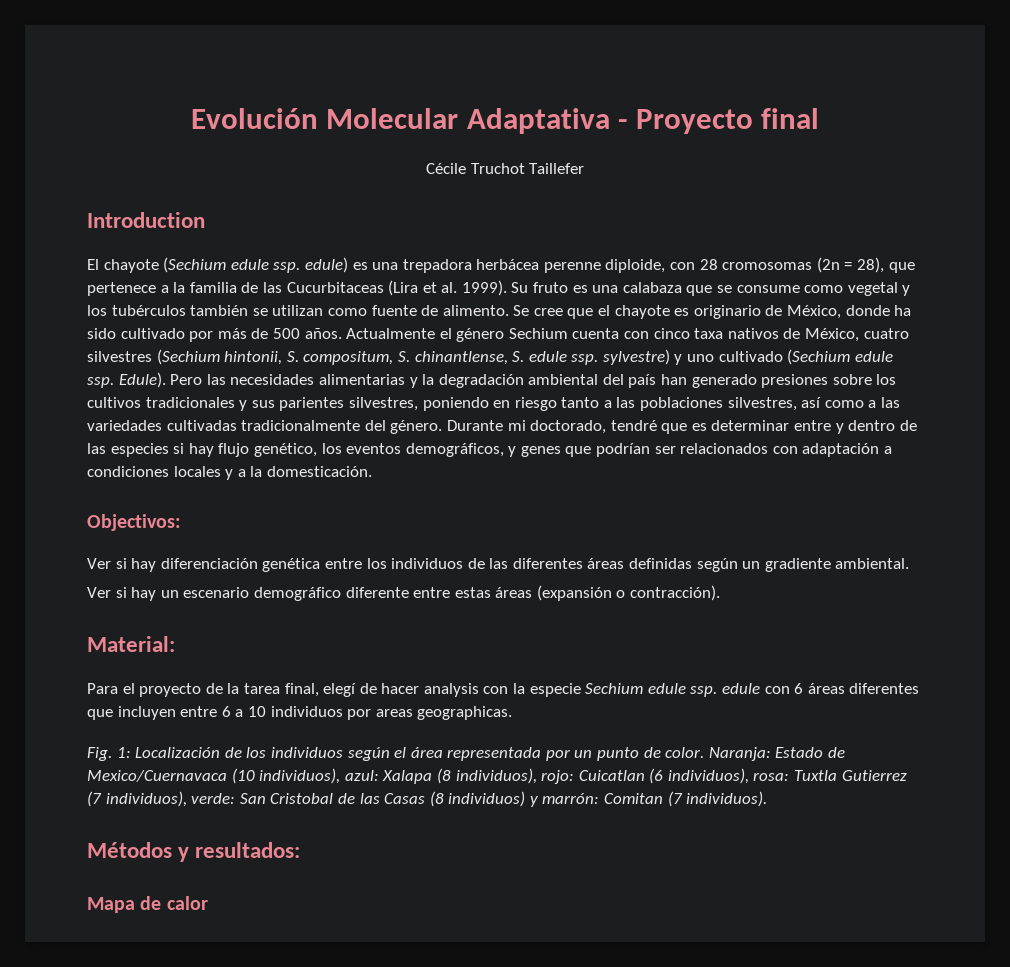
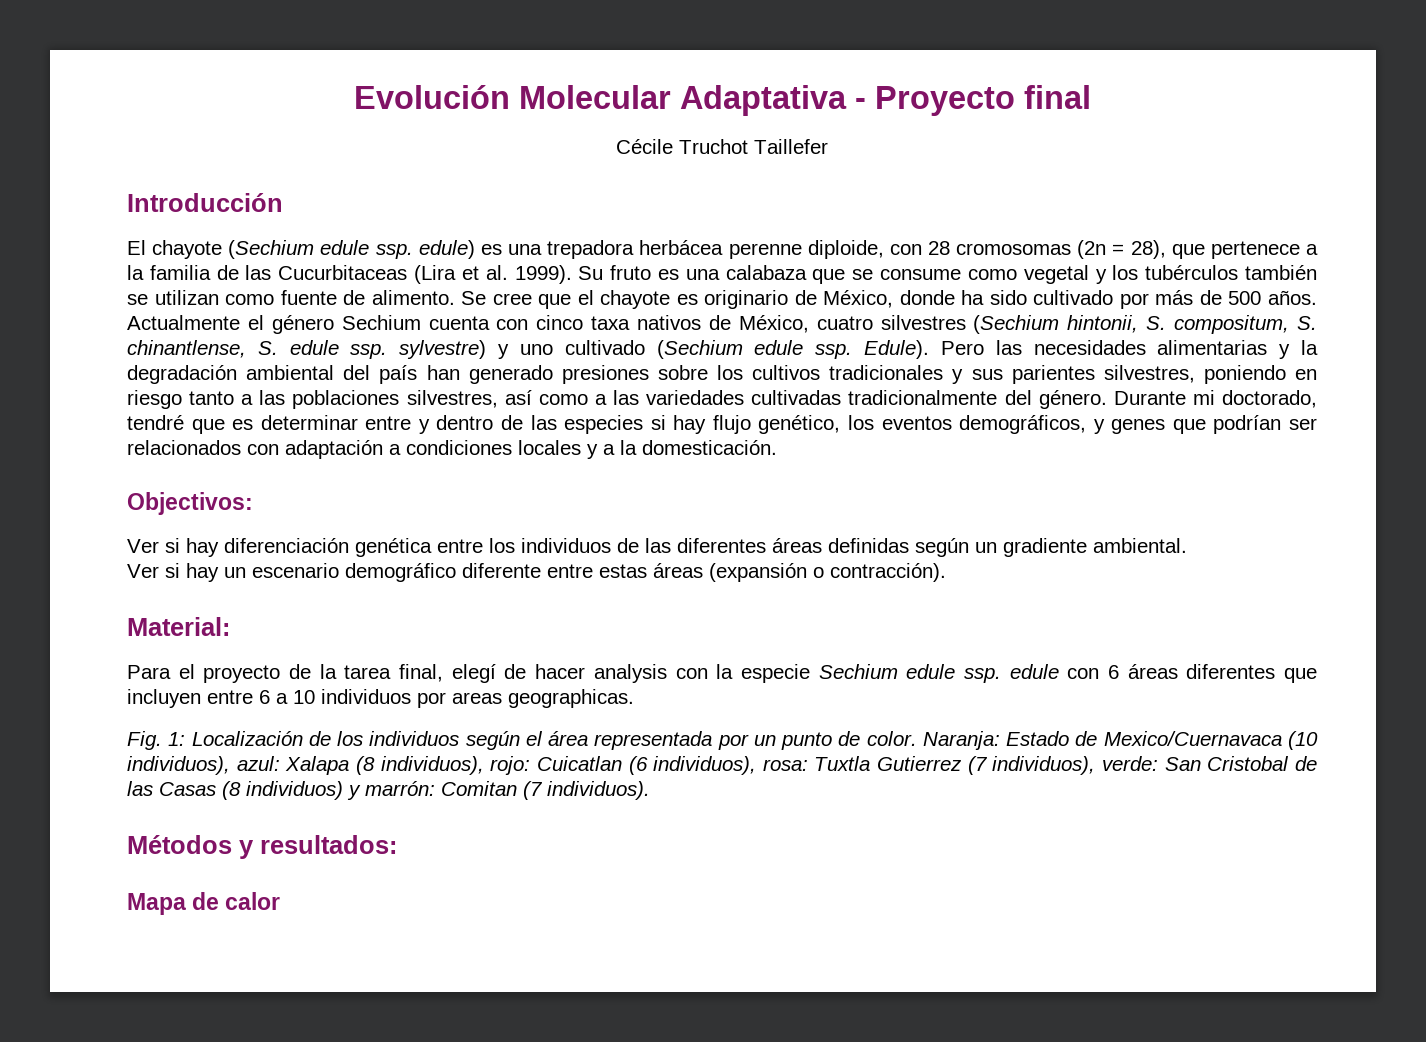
[87,212,205,228] Introduction -> [127,193,283,212] Introducción

